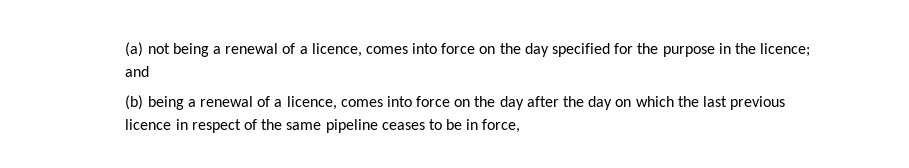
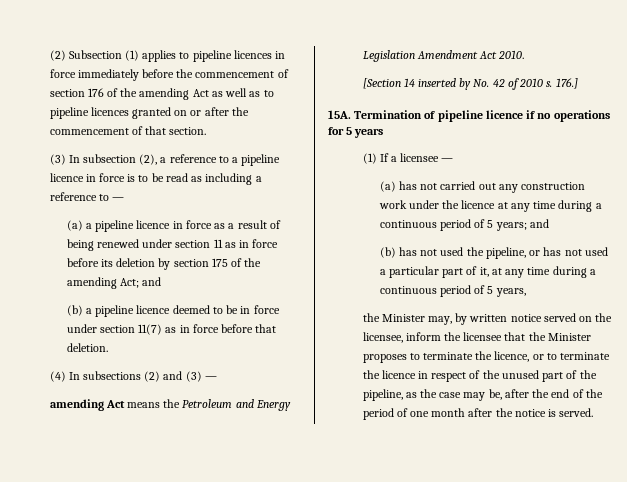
[125,42,811,57] [125,66,150,77] [125,95,786,110] (a) not being a renewal of a licence, comes into force on the day specified for the purpose in the licence; and // (b) being a renewal of a licence, comes into force on the day after the day on which the last previous -> [49,50,286,62] [49,69,289,81] [49,88,274,100] [49,107,249,119] [49,126,207,135] [49,154,281,166] [49,173,262,185] [49,192,124,201] [66,220,281,232] [66,239,279,251] [66,258,262,270] [66,277,162,289] [66,305,280,317] [66,324,277,335] [66,343,108,352] [49,371,217,382] [49,399,291,411] [362,50,525,62] [362,78,578,90] [328,110,610,122] [328,127,384,138] [362,153,454,164] [379,181,586,193] [378,200,602,212] [379,219,549,231] [379,247,608,259] [379,266,596,278] [379,285,526,297] [362,313,613,325] [362,332,591,343] [362,351,611,363] [362,370,380,379] (2) Subsection (1) applies to pipeline licences in force immediately before the commencement of section 176 of the amending Act as well as to pipeline licences granted on or after the commencement of that section. // (3) In subsection (2), a reference to a pipeline licence in force is to be read as including a reference to — // (a) a pipeline licence in force as a result of being renewed under section 11 as in force before its deletion by section 175 of the amending Act; and // (b) a pipeline licence deemed to be in force under section 11(7) as in force before that deletion. // (4) In subsections (2) and (3) — // amending Act means the Petroleum and Energy Legislation Amendment Act 2010. // [Section 14 inserted by No. 42 of 2010 s. 176.] // 15A. Termination of pipeline licence if no operations for 5 years // (1) If a licensee — // (a) has not carried out any construction work under the licence at any time during a continuous period of 5 years; and // (b) has not used the pipeline, or has not used a particular part of it, at any time during a continuous period of 5 years, // the Minister may, by written notice served on the licensee, inform the licensee that the Minister proposes to terminate the licence, or to terminate the
[286,119,521,133] same pipeline ceases to be in force, -> [501,370,597,382] [362,389,603,401] [362,408,594,420] unused part of the pipeline, as the case may be, after the end of the period of one month after the notice is served.

